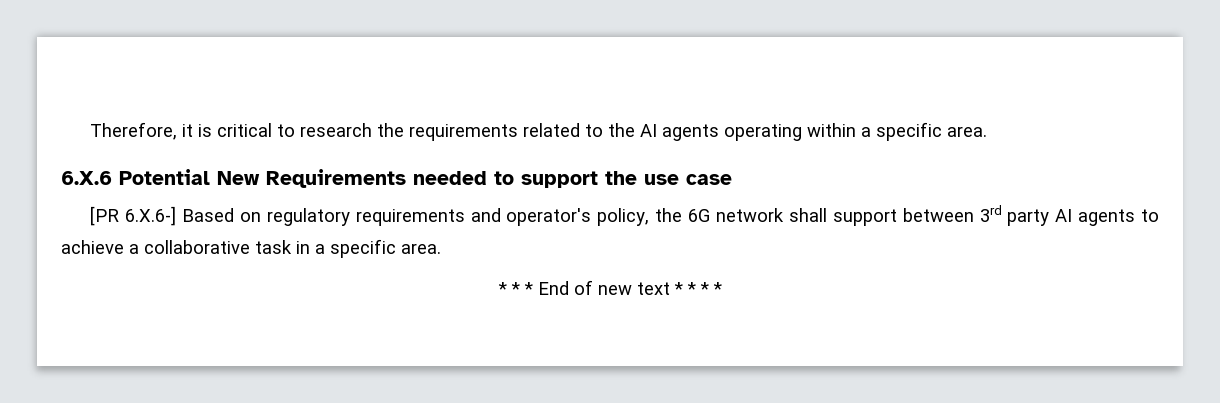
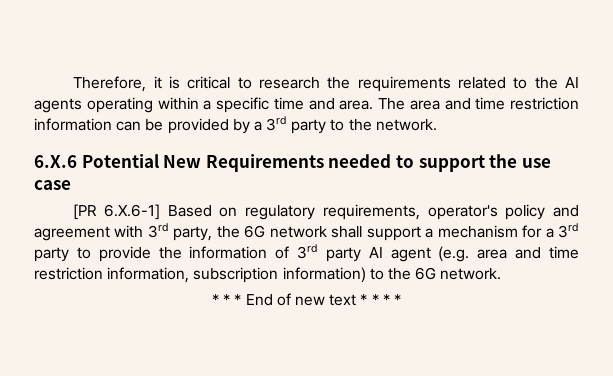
[947,126,988,137] area. -> [273,97,579,110] [34,116,437,134] time and area. The area and time restriction information can be provided by a 3rd party to the network.
[125,206,177,226] 6.X.6-] -> [104,204,161,220] 6.X.6-1]
[355,208,650,226] requirements and operator's policy, -> [322,204,579,220] [34,223,213,241] requirements, operator's policy and agreement with 3rd party,
[902,205,1159,226] [61,239,441,258] between 3rd party AI agents to achieve a collaborative task in a specific area. -> [425,223,579,238] [34,244,580,262] [34,267,502,283] a mechanism for a 3rd party to provide the information of 3rd party AI agent (e.g. area and time restriction information, subscription information) to the 6G network.

